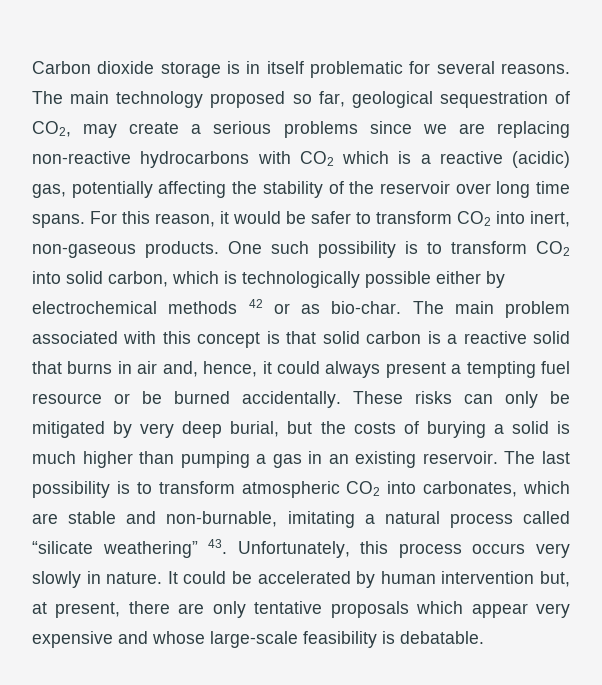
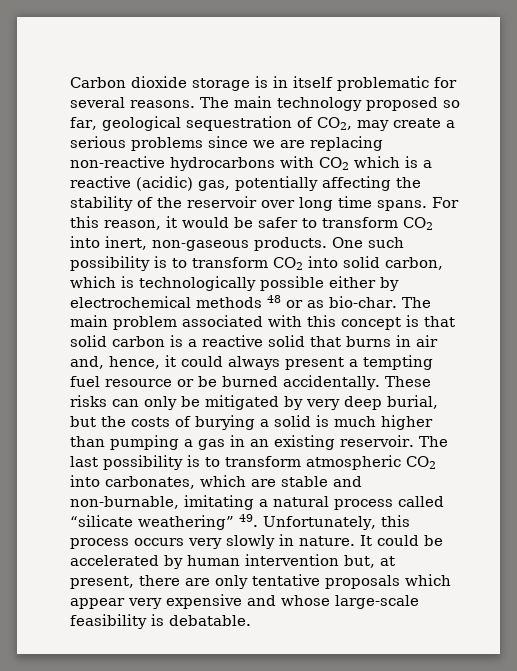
[248,299,263,308] 42 -> [267,295,281,303] 48
[208,539,228,554] 43. -> [239,514,258,527] 49.

